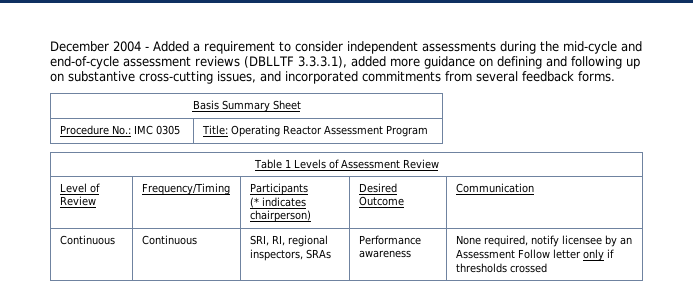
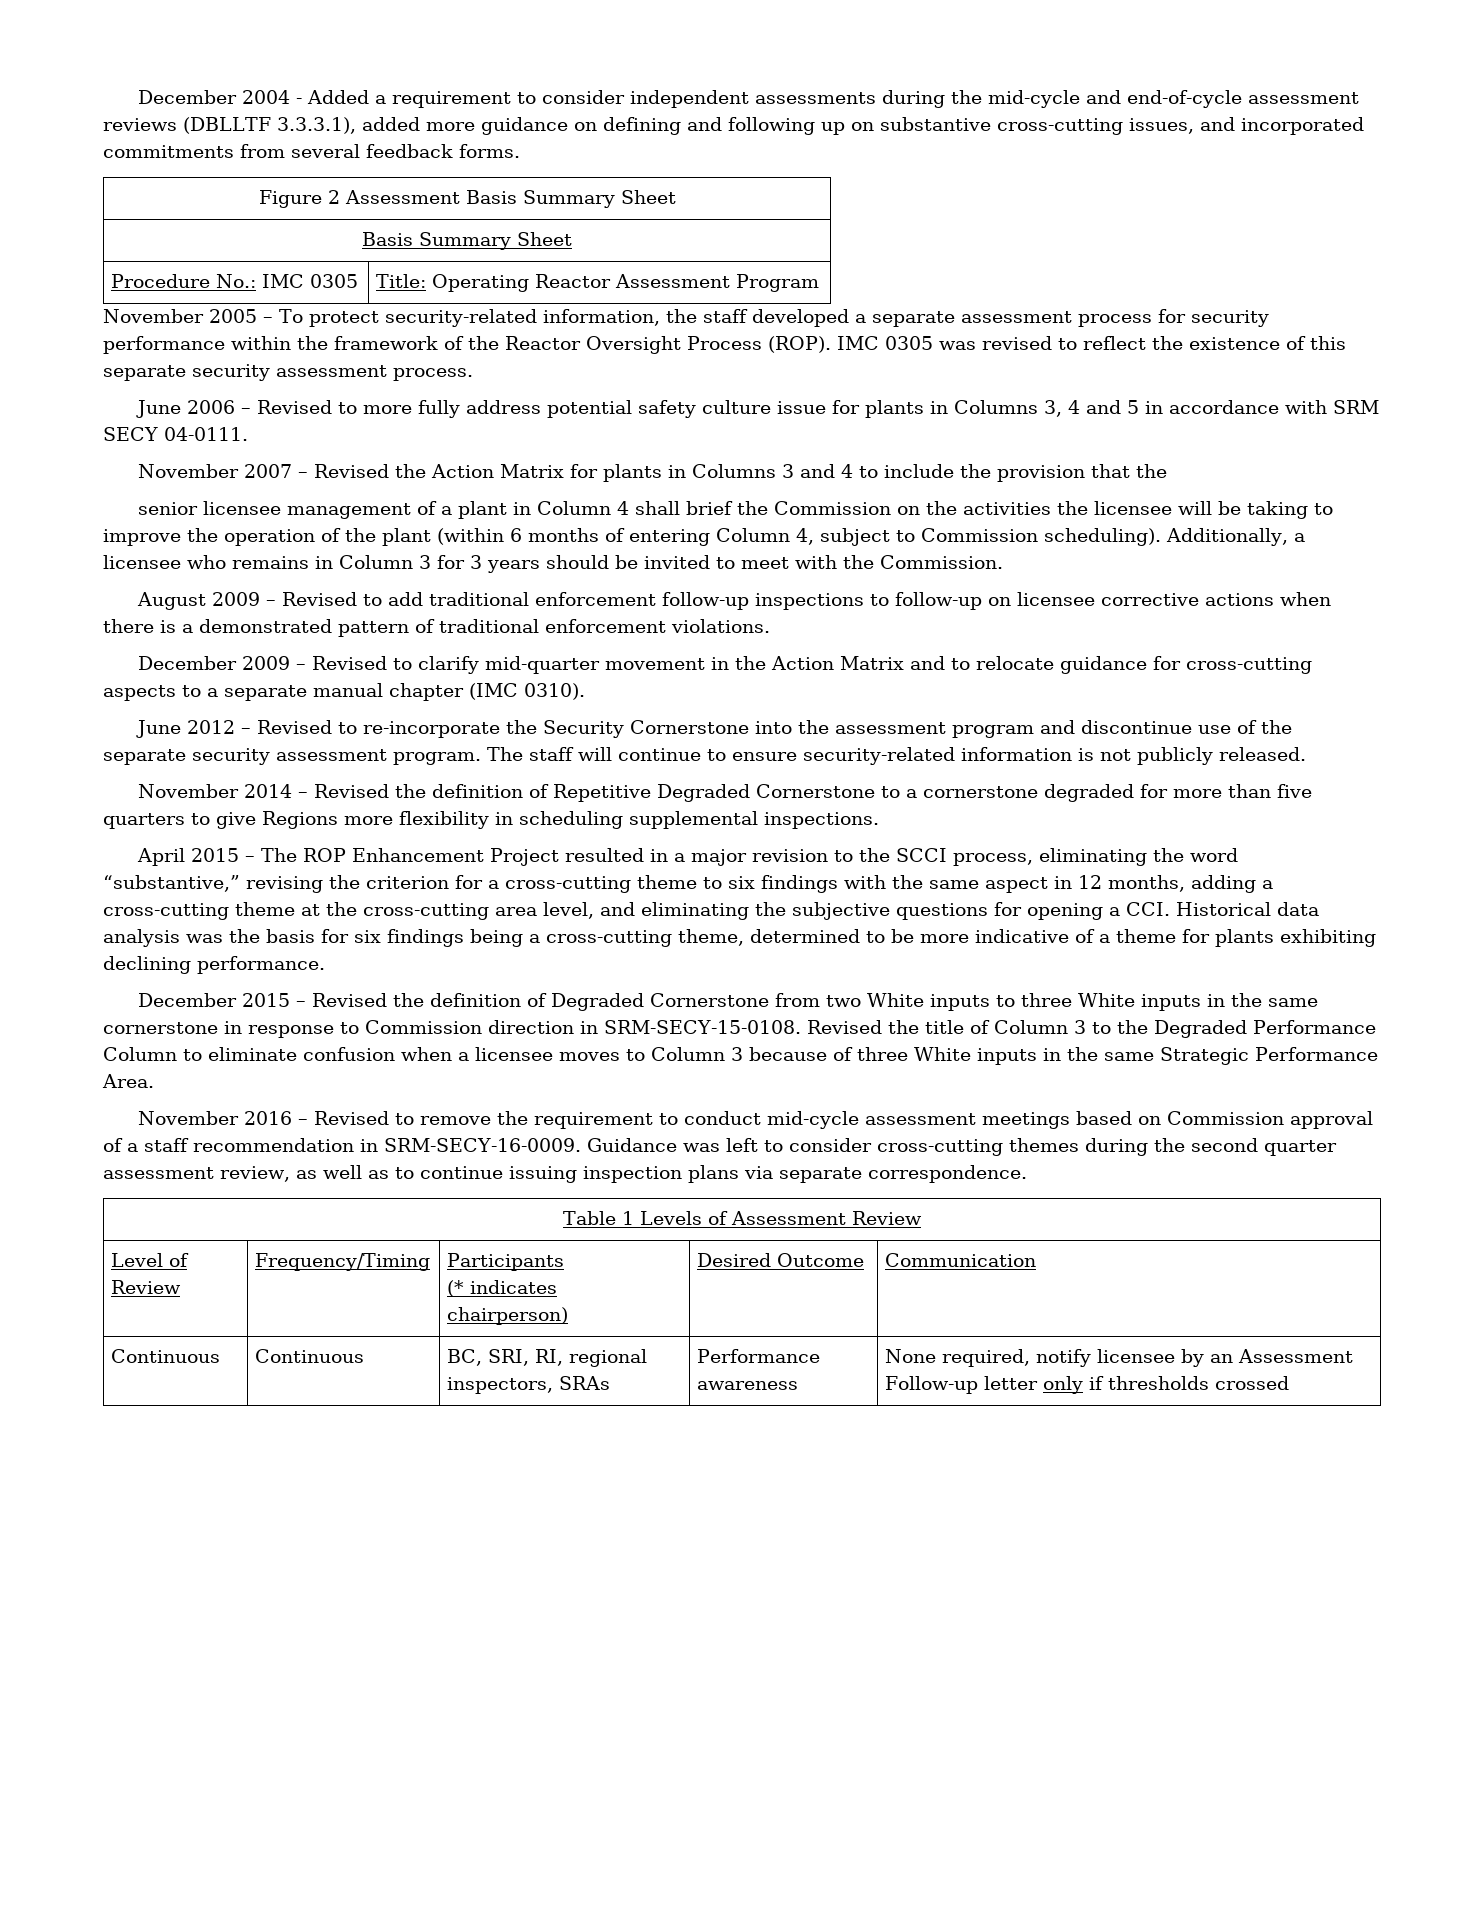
(615, 76) none -> [258,190,676,208] // Figure 2 Assessment Basis Summary Sheet
(428, 131) none -> [103,309,1269,327] [103,336,1346,354] [103,364,473,381] [136,400,1380,418] [103,427,248,441] [138,464,1168,482] [138,501,1334,519] [103,528,1305,546] [103,555,1003,573] [137,592,1332,610] [103,619,770,637] [138,656,1313,674] [103,683,585,701] [136,720,1293,738] [103,747,1306,765] [138,784,1313,802] [103,811,879,829] [137,848,1239,866] [103,875,1273,893] [103,902,1319,920] [103,929,1376,947] [103,956,325,974] [138,993,1319,1011] [103,1020,1376,1038] [103,1047,1378,1065] [102,1074,154,1088] [138,1111,1374,1129] [103,1138,1337,1156] [103,1165,1027,1183] // November 2005 – To protect security-related information, the staff developed a separate assessment process for security performance within the framework of the Reactor Oversight Process (ROP). IMC 0305 was revised to reflect the existence of this separate security assessment process. // June 2006 – Revised to more fully address potential safety culture issue for plants in Columns 3, 4 and 5 in accordance with SRM SECY 04-0111. // November 2007 – Revised the Action Matrix for plants in Columns 3 and 4 to include the provision that the // senior licensee management of a plant in Column 4 shall brief the Commission on the activities the licensee will be taking to improve the operation of the plant (within 6 months of entering Column 4, subject to Commission scheduling). Additionally, a licensee who remains in Column 3 for 3 years should be invited to meet with the Commission. // August 2009 – Revised to add traditional enforcement follow-up inspections to follow-up on licensee corrective actions when there is a demonstrated pattern of traditional enforcement violations. // December 2009 – Revised to clarify mid-quarter movement in the Action Matrix and to relocate guidance for cross-cutting aspects to a separate manual chapter (IMC 0310). // June 2012 – Revised to re-incorporate the Security Cornerstone into the assessment program and discontinue use of the separate security assessment program. The staff will continue to ensure security-related information is not publicly released. // November 2014 – Revised the definition of Repetitive Degraded Cornerstone to a cornerstone degraded for more than five quarters to give Regions more flexibility in scheduling supplemental inspections. // April 2015 – The ROP Enhancement Project resulted in a major revision to the SCCI process, eliminating the word “substantive,” revising the criterion for a cross-cutting theme to six findings with the same aspect in 12 months, adding a cross-cutting theme at the cross-cutting area level, and eliminating the subjective questions for opening a CCI. Historical data analysis was the basis for six findings being a cross-cutting theme, determined to be more indicative of a theme for plants exhibiting declining performance. // December 2015 – Revised the definition of Degraded Cornerstone from two White inputs to three White inputs in the same cornerstone in response to Commission direction in SRM-SECY-15-0108. Revised the title of Column 3 to the Degraded Performance Column to eliminate confusion when a licensee moves to Column 3 because of three White inputs in the same Strategic Performance Area. // November 2016 – Revised to remove the requirement to conduct mid-cycle assessment meetings based on Commission approval of a staff recommendation in SRM-SECY-16-0009. Guidance was left to consider cross-cutting themes during the second quarter assessment review, as well as to continue issuing inspection plans via separate correspondence.
(197, 240) none -> [446,1349,482,1366] BC,
[517,249,550,259] Follow -> [884,1376,978,1394] Follow-up

